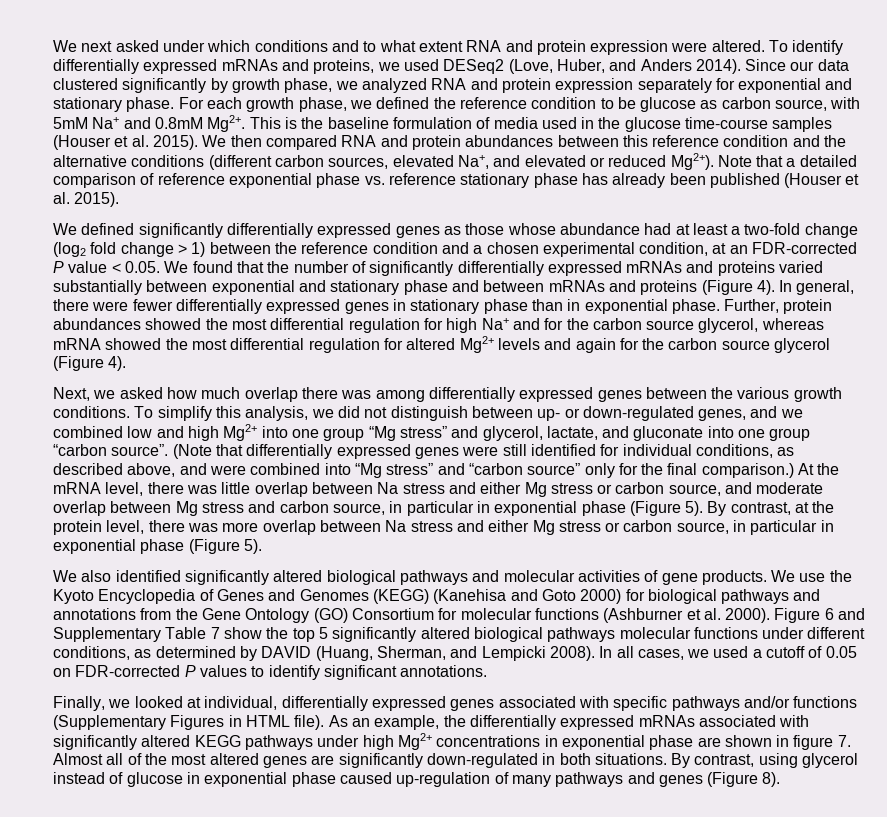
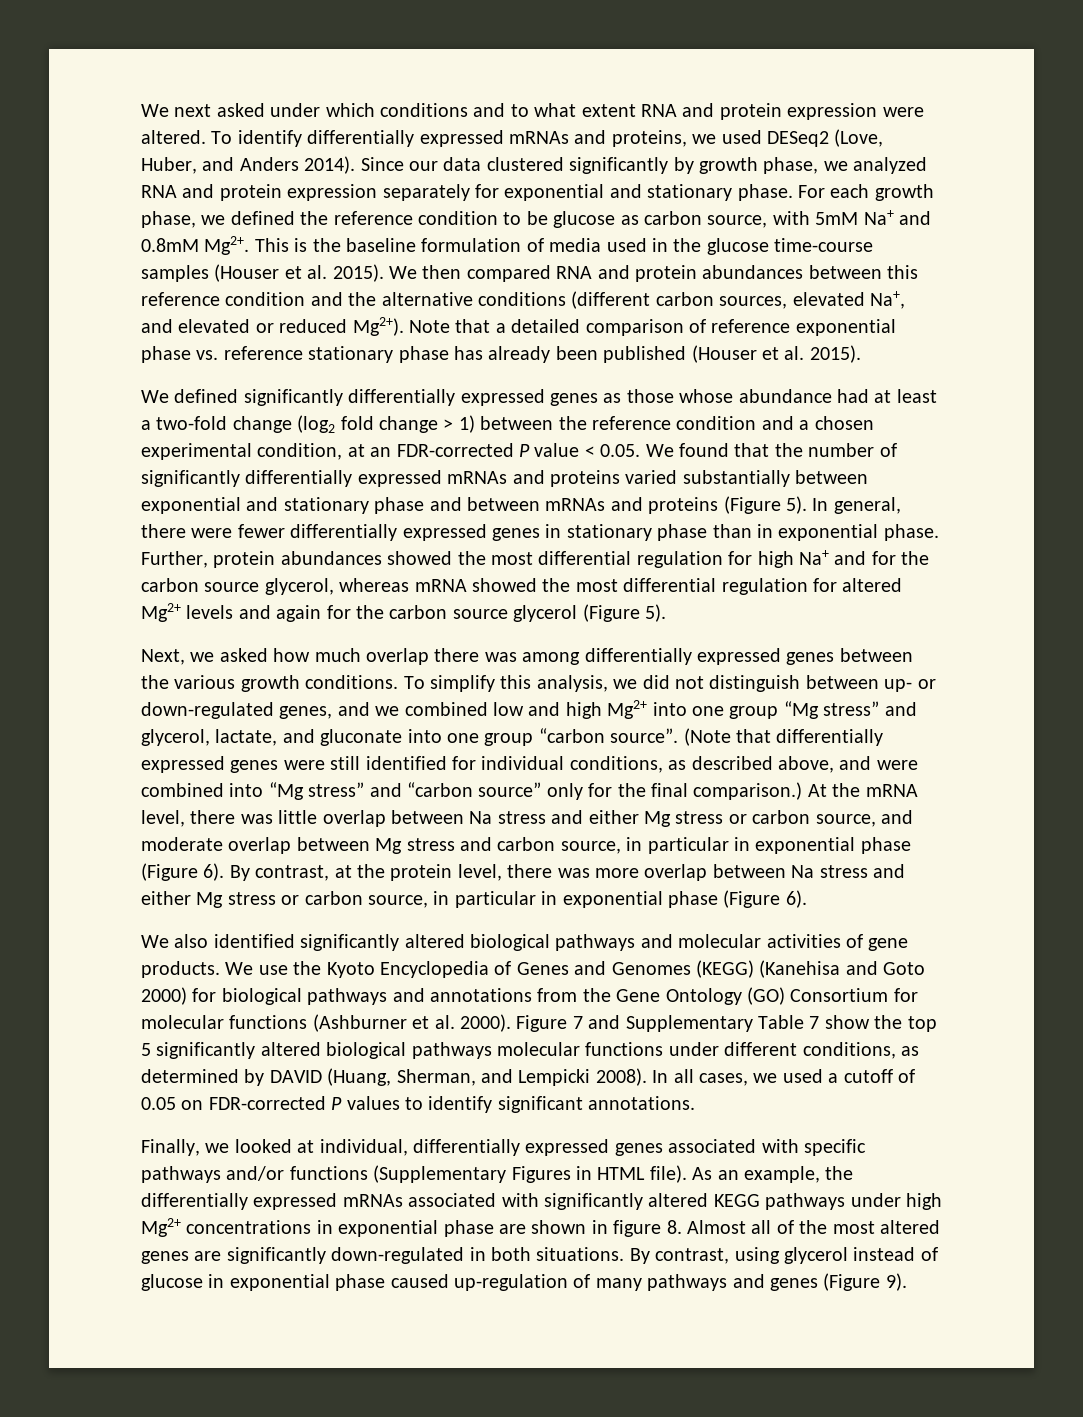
[756,280,775,295] 4). -> [785,496,807,514] 5).
[108,356,127,371] 4). -> [645,604,666,622] 5).
[685,501,704,516] 5). -> [203,863,225,881] 6).
[243,539,262,554] 5). -> [785,890,807,908] 6).
[824,608,834,620] 6 -> [572,1016,583,1029] 7
[837,735,851,747] 7. -> [666,1220,682,1234] 8.
[762,772,781,787] 8). -> [885,1273,907,1291] 9).

